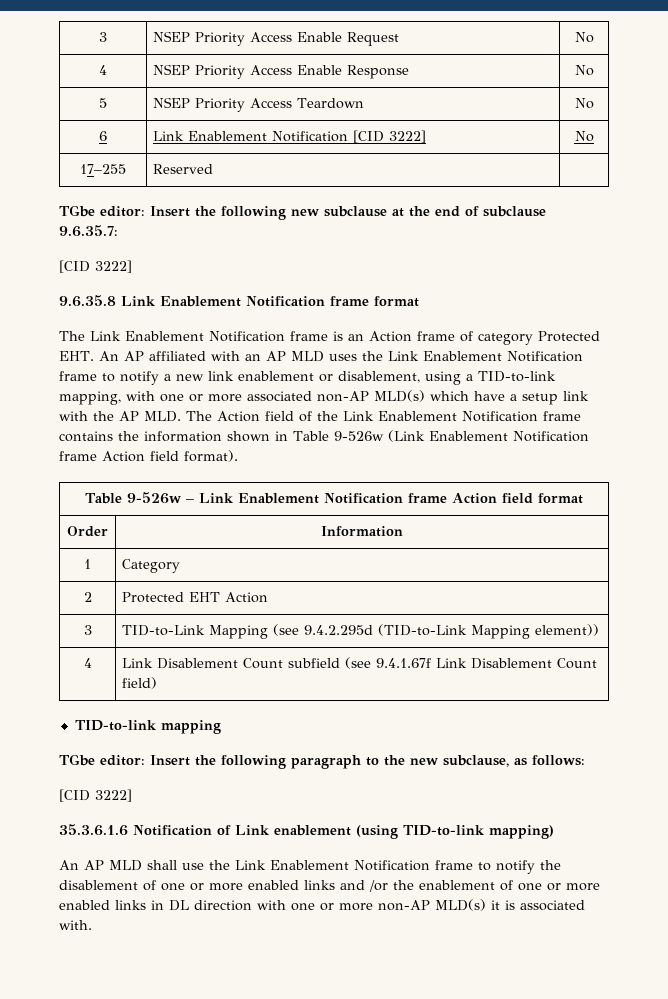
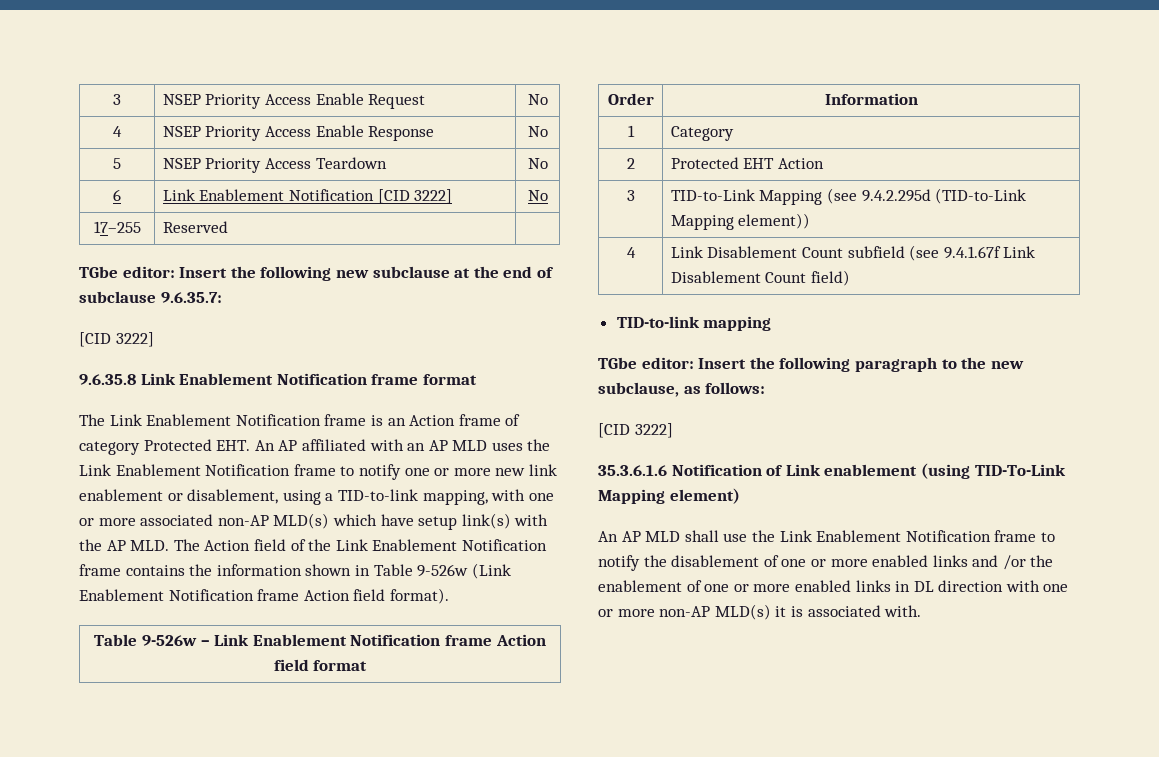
[164,374,171,381] a -> [404,468,491,476] one or more
[510,391,589,405] a setup link -> [418,513,511,530] setup link(s)
[403,825,554,839] TID-to-link mapping) -> [974,464,1066,476] [598,488,740,504] TID-To-Link Mapping element)

